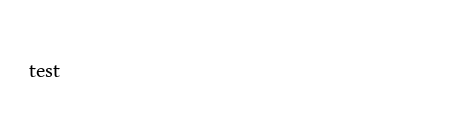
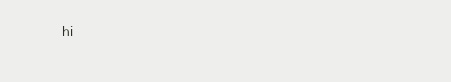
[29,65,60,77] test -> [62,26,73,36] hi

